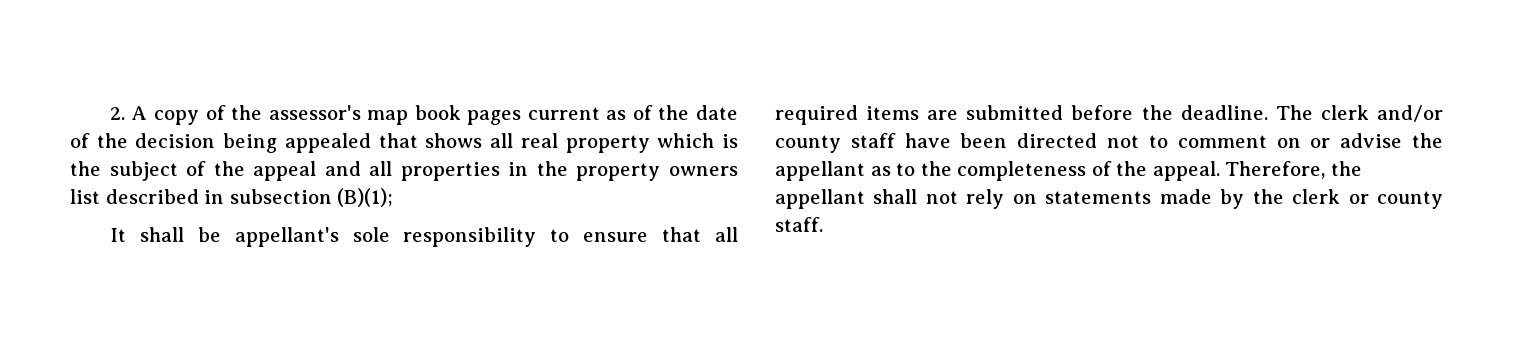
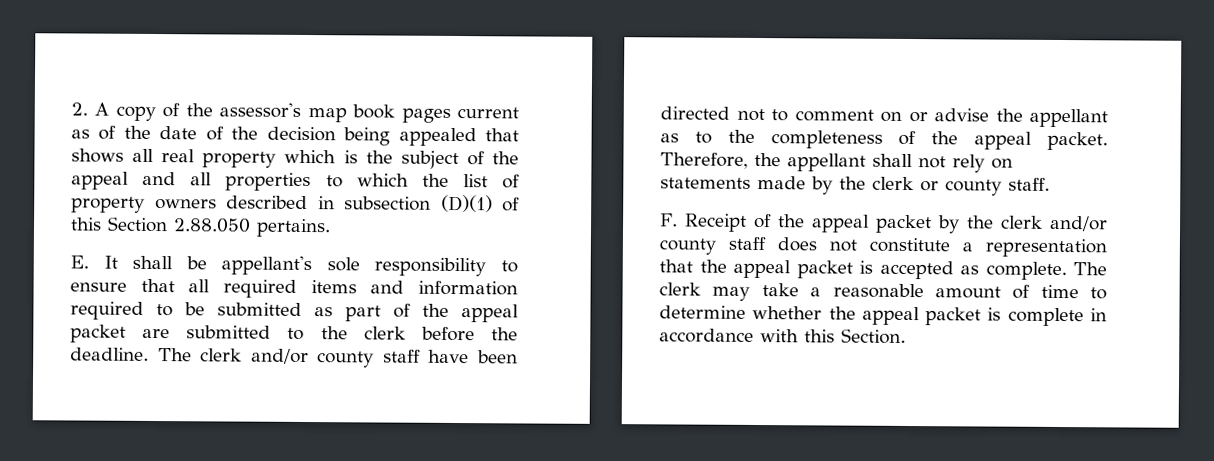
[508,161,568,176] in the -> [325,173,520,189] to which the list of
[70,189,100,204] list -> (217, 204) none
[337,188,394,207] (B)(1); // -> [440,194,520,213] [70,216,331,238] [70,255,89,269] (D)(1) of this Section 2.88.050 pertains. // E.
[927,105,1064,120] are submitted -> [370,280,518,296] [70,301,519,323] [70,324,406,343] and information required to be submitted as part of the appeal packet are submitted to the clerk
[1152,161,1220,181] appeal. -> [974,131,1108,151] appeal packet.
(823, 224) none -> [660,213,1108,234] [659,236,1107,258] [659,259,1107,281] [659,282,1107,301] [659,305,1107,327] [659,328,906,344] // F. Receipt of the appeal packet by the clerk and/or county staff does not constitute a representation that the appeal packet is accepted as complete. The clerk may take a reasonable amount of time to determine whether the appeal packet is complete in accordance with this Section.

